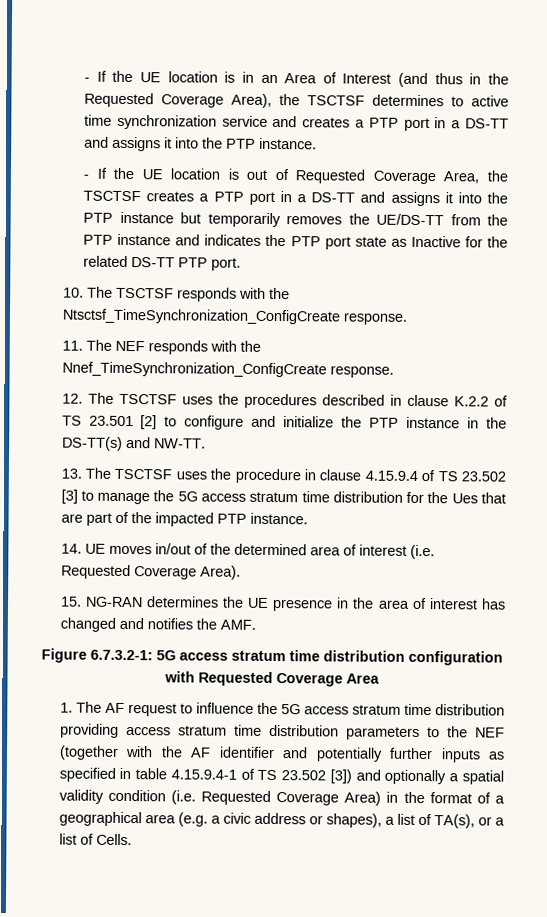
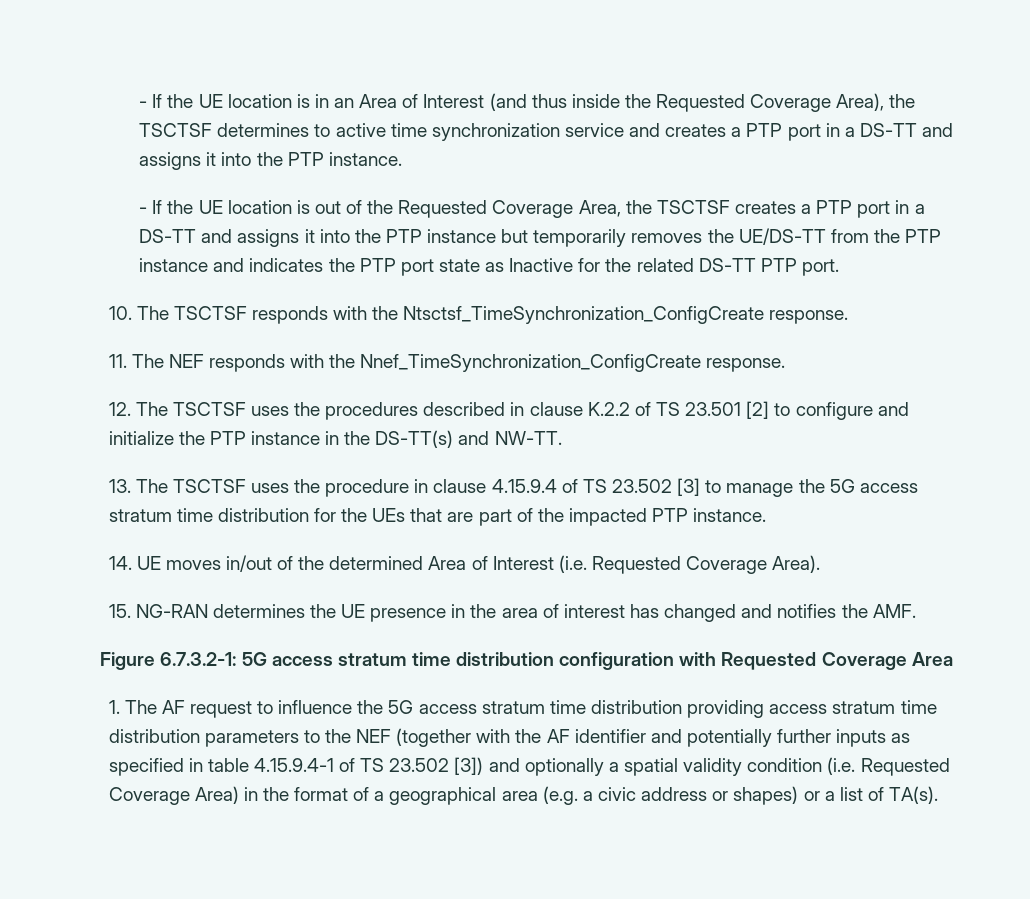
[469,73,482,85] in -> [571,94,620,108] inside
(289, 175) none -> [367,200,394,214] the
[451,493,478,504] Ues -> [372,508,406,522] UEs
[309,544,407,556] area of interest -> [428,556,554,570] Area of Interest
[325,813,475,829] shapes), a list of TA(s), -> [733,786,799,805] shapes)
[95,833,132,846] Cells. -> [889,786,939,804] TA(s).

